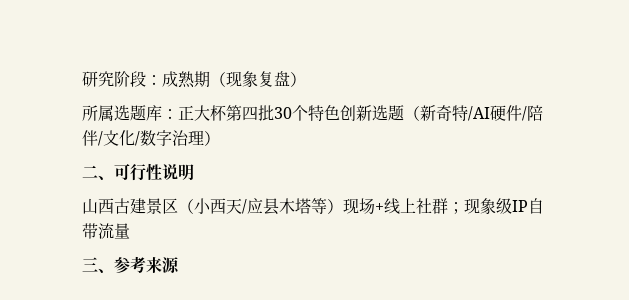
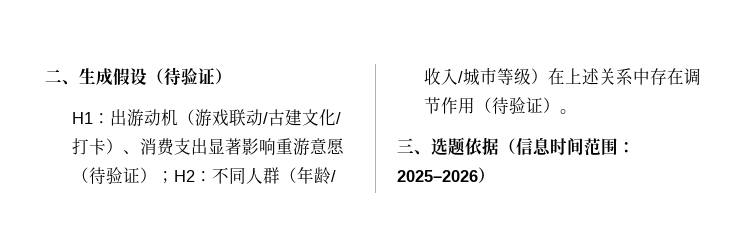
[82,71,306,88] [82,105,543,122] [82,130,220,146] [82,163,194,181] [82,198,544,215] [82,223,130,239] [82,256,180,273] 研究阶段：成熟期（现象复盘） // 所属选题库：正大杯第四批30个特色创新选题（新奇特/AI硬件/陪伴/文化/数字治理） // 二、可行性说明 // 山西古建景区（小西天/应县木塔等）现场+线上社群；现象级IP自带流量 // 三、参考来源 -> [45,67,232,86] [72,109,342,127] [72,138,345,156] [72,166,337,185] [424,68,702,86] [424,97,578,114] [397,137,635,156] [397,167,495,183] 二、生成假设（待验证） // H1：出游动机（游戏联动/古建文化/打卡）、消费支出显著影响重游意愿（待验证）；H2：不同人群（年龄/收入/城市等级）在上述关系中存在调节作用（待验证）。 // 三、选题依据（信息时间范围：2025–2026）

